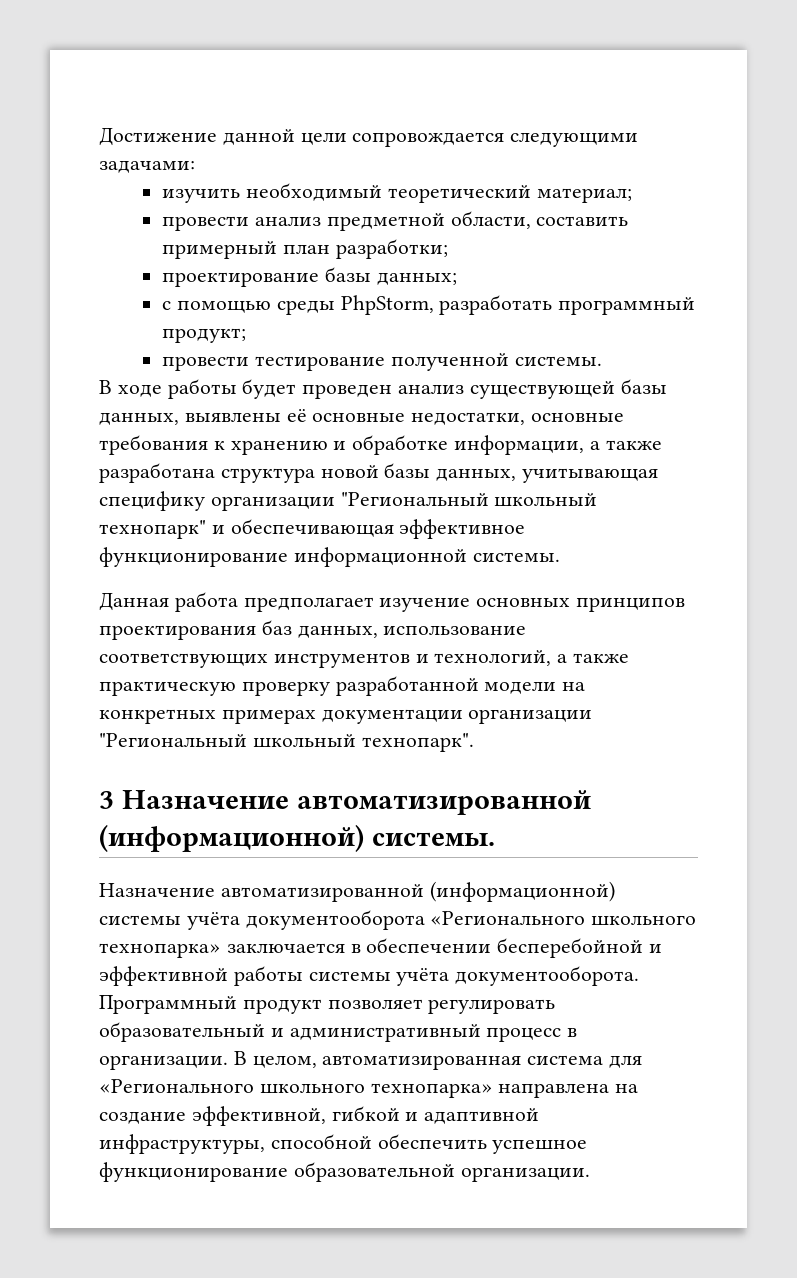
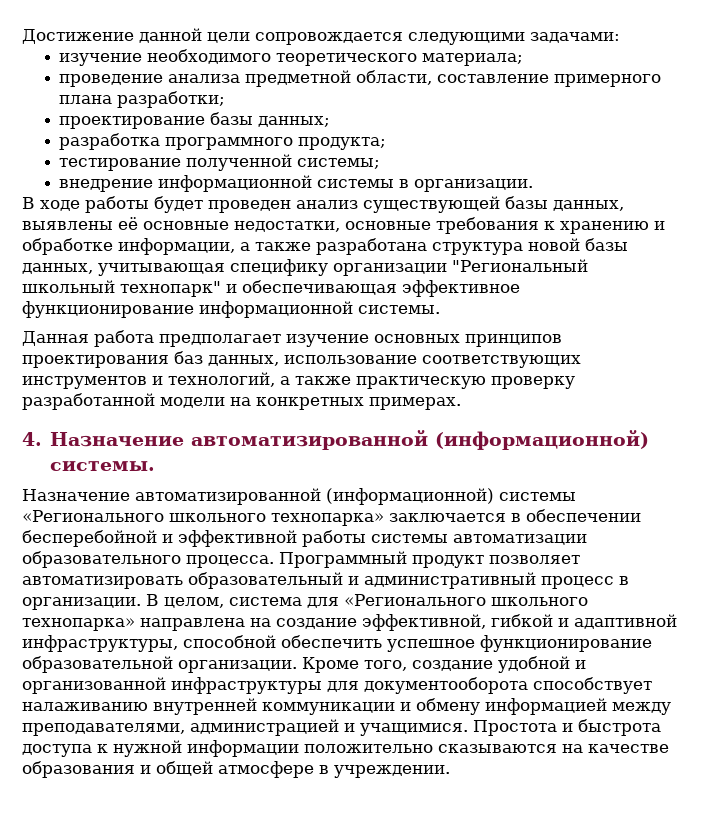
[162,183,632,203] [162,211,629,231] [162,239,448,259] [162,267,457,287] [162,295,696,315] [162,328,247,343] [162,353,602,371] изучить необходимый теоретический материал; // провести анализ предметной области, составить примерный план разработки; // проектирование базы данных; // с помощью среды PhpStorm, разработать программный продукт; // провести тестирование полученной системы. -> [59,49,524,66] [59,70,662,87] [59,91,226,108] [59,112,331,129] [59,133,387,150] [59,154,381,171] [59,175,534,192] изучение необходимого теоретического материала; // проведение анализа предметной области, составление примерного плана разработки; // проектирование базы данных; // разработка программного продукта; // тестирование полученной системы; // внедрение информационной системы в организации.
[221,709,593,724] [99,733,474,752] [99,791,114,809] примерах документации организации "Региональный школьный технопарк". // 3 -> [369,397,461,410] [22,432,42,446] примерах. // 4.
[186,910,425,930] учёта документооборота -> (576, 496) none
[396,966,640,986] учёта документооборота. -> [453,534,587,545] [22,551,274,568] автоматизации образовательного процесса.
[428,999,556,1014] регулировать -> [22,576,183,589] автоматизировать
[322,1055,522,1070] автоматизированная -> (224, 602) none
(590, 1174) none -> [302,656,586,673] [22,677,652,694] [22,698,671,715] [22,719,661,736] [22,740,669,757] [22,761,450,778] Кроме того, создание удобной и организованной инфраструктуры для документооборота способствует налаживанию внутренней коммуникации и обмену информацией между преподавателями, администрацией и учащимися. Простота и быстрота доступа к нужной информации положительно сказываются на качестве образования и общей атмосфере в учреждении.

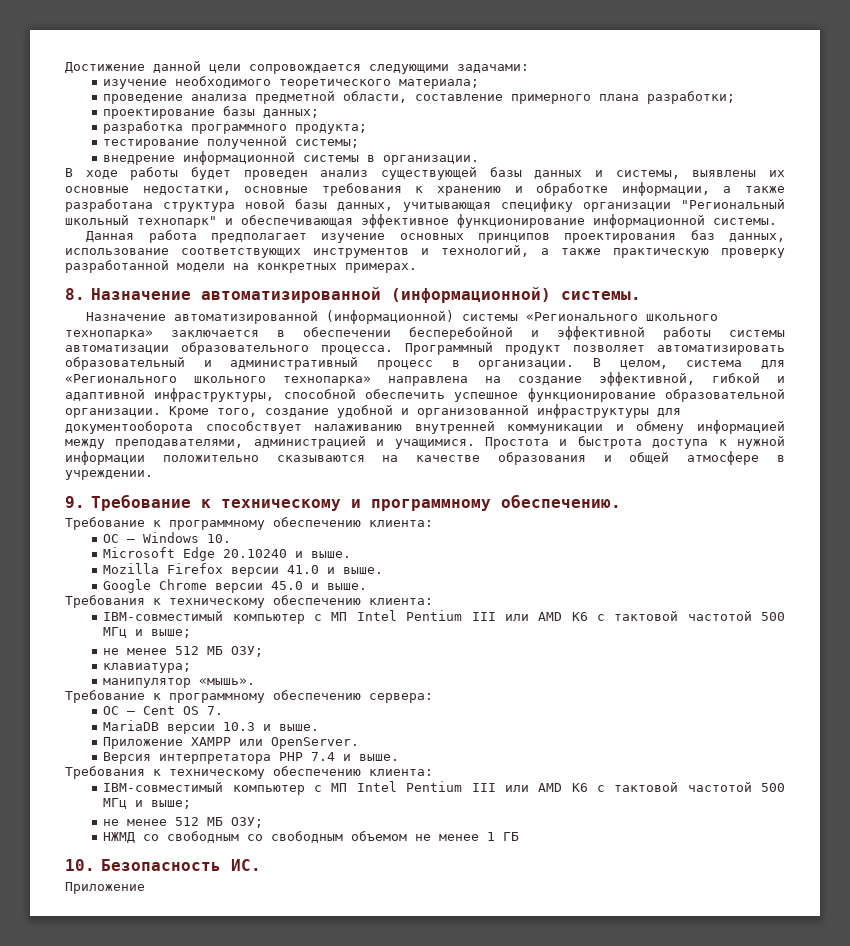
[553,200,624,211] [22,217,138,230] данных, выявлены её -> [534,170,785,179] данных и системы, выявлены их
[22,432,42,446] 4. -> [65,288,85,300] 8.
(450, 771) none -> [65,494,622,511] [65,517,433,530] [103,532,232,543] [103,547,352,561] [103,563,384,577] [103,579,368,593] [65,595,433,608] [103,610,785,624] [103,627,192,638] [103,646,264,657] [103,663,192,673] [103,678,256,688] [65,690,433,703] [103,706,224,715] [103,720,320,734] [103,737,360,749] [103,752,400,764] [65,766,433,779] [103,781,785,795] [103,798,192,809] [103,817,264,828] [103,831,520,843] [65,859,262,871] [65,882,145,894] // 9. Требование к техническому и программному обеспечению. // Требование к программному обеспечению клиента: // ОС – Windows 10. // Microsoft Edge 20.10240 и выше. // Mozilla Firefox версии 41.0 и выше. // Google Chrome версии 45.0 и выше. // Требования к техническому обеспечению клиента: // IBM-совместимый компьютер с МП Intel Pentium III или AMD K6 с тактовой частотой 500 МГц и выше; // не менее 512 МБ ОЗУ; // клавиатура; // манипулятор «мышь». // Требование к программному обеспечению сервера: // ОС – Cent OS 7. // MariaDB версии 10.3 и выше. // Приложение XAMPP или OpenServer. // Версия интерпретатора PHP 7.4 и выше. // Требования к техническому обеспечению клиента: // IBM-совместимый компьютер с МП Intel Pentium III или AMD K6 с тактовой частотой 500 МГц и выше; // не менее 512 МБ ОЗУ; // НЖМД со свободным со свободным объемом не менее 1 ГБ // 10. Безопасность ИС. // Приложение

